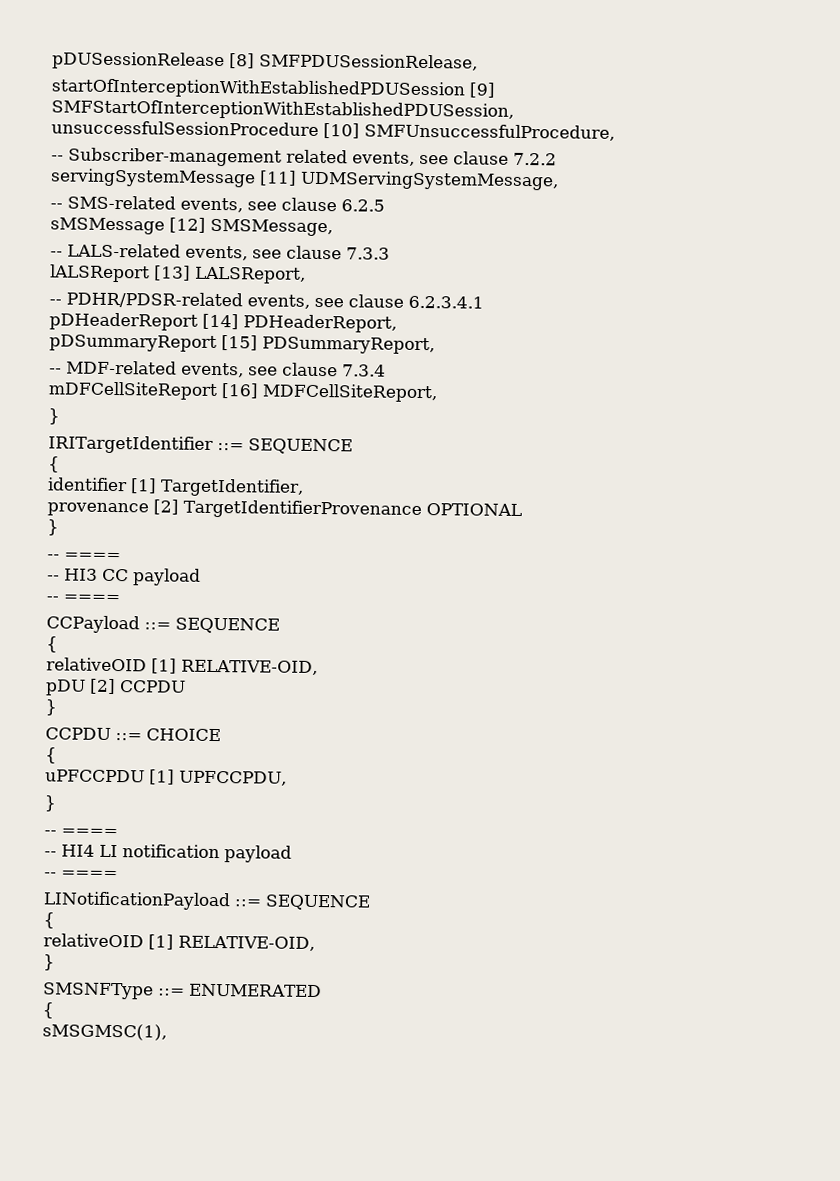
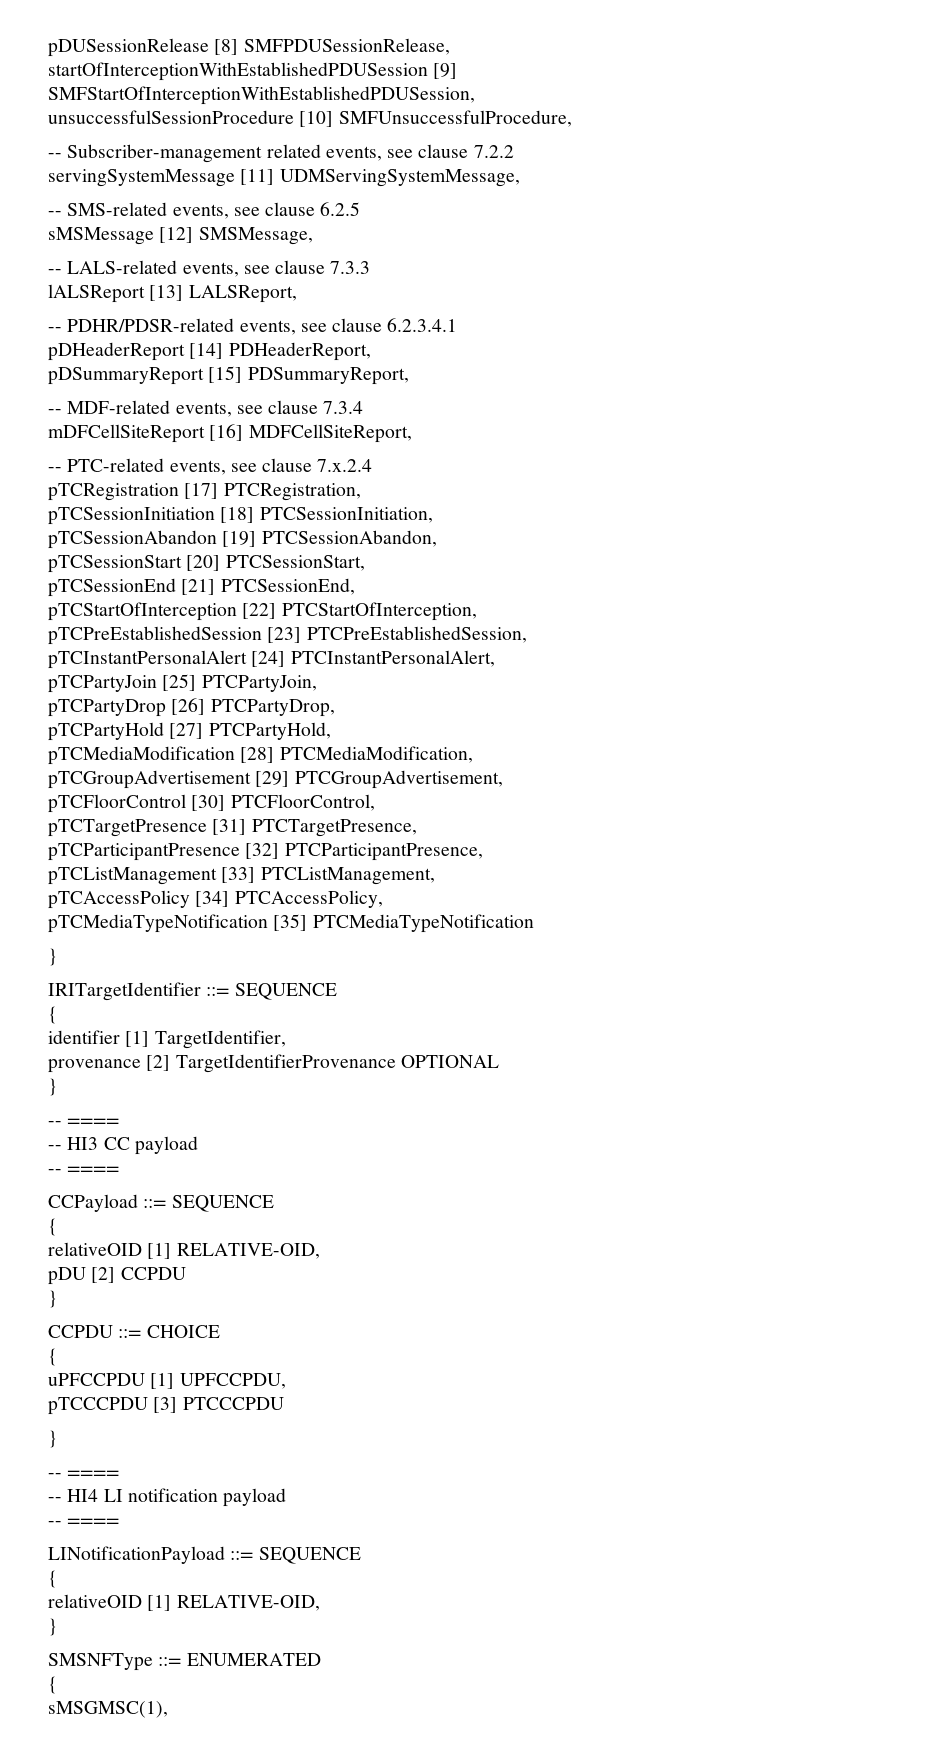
(438, 393) none -> [48,458,373,475] [48,483,361,501] [48,507,433,525] [48,530,437,549] [48,555,365,573] [48,578,355,597] [48,602,477,621] [48,626,527,645] [48,650,495,669] [48,674,317,693] [48,698,335,717] [48,722,331,741] [48,746,473,765] [48,770,503,789] [48,794,375,813] [48,819,417,837] [48,843,483,861] [48,867,435,885] [48,890,383,909] [48,914,534,933] // -- PTC-related events, see clause 7.x.2.4 // pTCRegistration [17] PTCRegistration, // pTCSessionInitiation [18] PTCSessionInitiation, // pTCSessionAbandon [19] PTCSessionAbandon, // pTCSessionStart [20] PTCSessionStart, // pTCSessionEnd [21] PTCSessionEnd, // pTCStartOfInterception [22] PTCStartOfInterception, // pTCPreEstablishedSession [23] PTCPreEstablishedSession, // pTCInstantPersonalAlert [24] PTCInstantPersonalAlert, // pTCPartyJoin [25] PTCPartyJoin, // pTCPartyDrop [26] PTCPartyDrop, // pTCPartyHold [27] PTCPartyHold, // pTCMediaModification [28] PTCMediaModification, // pTCGroupAdvertisement [29] PTCGroupAdvertisement, // pTCFloorControl [30] PTCFloorControl, // pTCTargetPresence [31] PTCTargetPresence, // pTCParticipantPresence [32] PTCParticipantPresence, // pTCListManagement [33] PTCListManagement, // pTCAccessPolicy [34] PTCAccessPolicy, // pTCMediaTypeNotification [35] PTCMediaTypeNotification
(287, 778) none -> [48,1397,284,1415] // pTCCCPDU [3] PTCCCPDU

